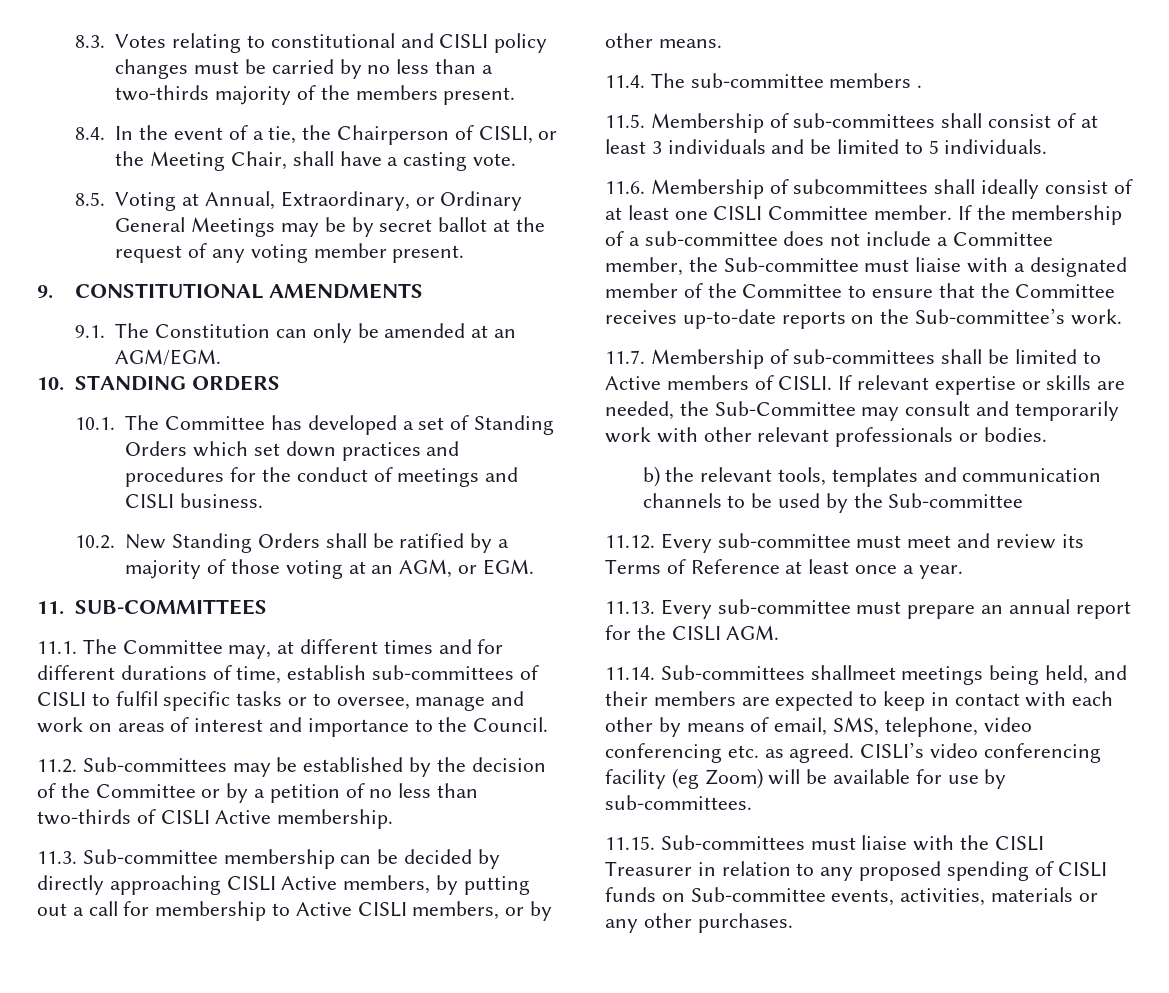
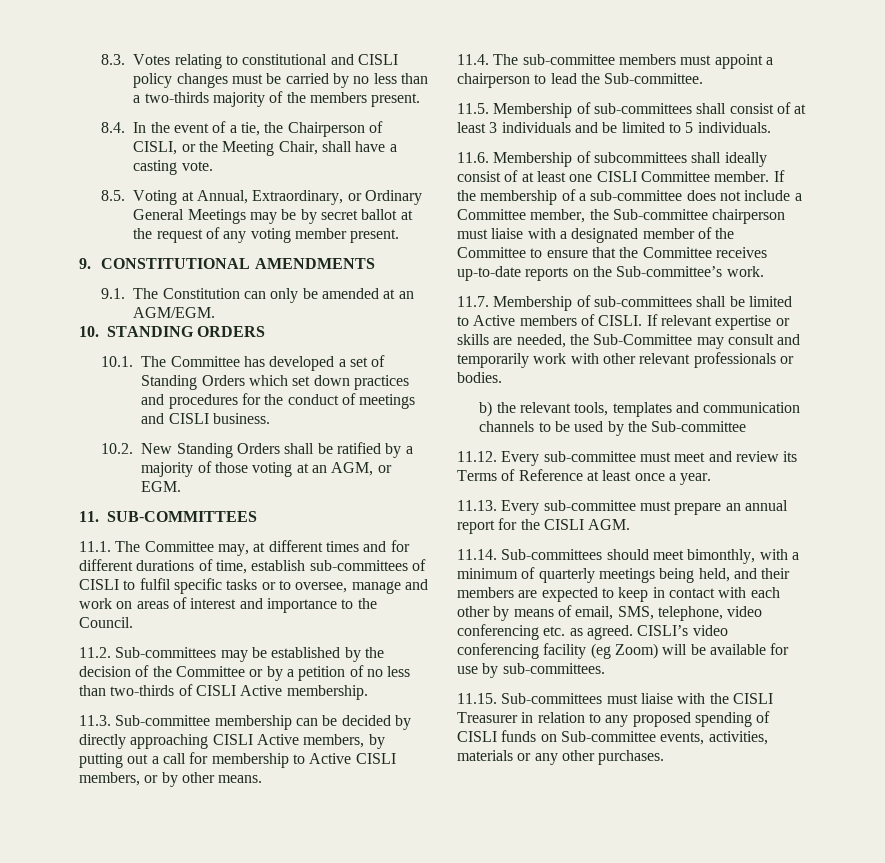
[917,85,923,88] . -> [680,54,773,69] [457,73,704,88] must appoint a chairperson to lead the Sub-committee.
(859, 264) none -> [712,209,786,224] chairperson
[810,665,896,680] shallmeet -> [606,549,799,564] [457,567,595,583] should meet bimonthly, with a minimum of quarterly

